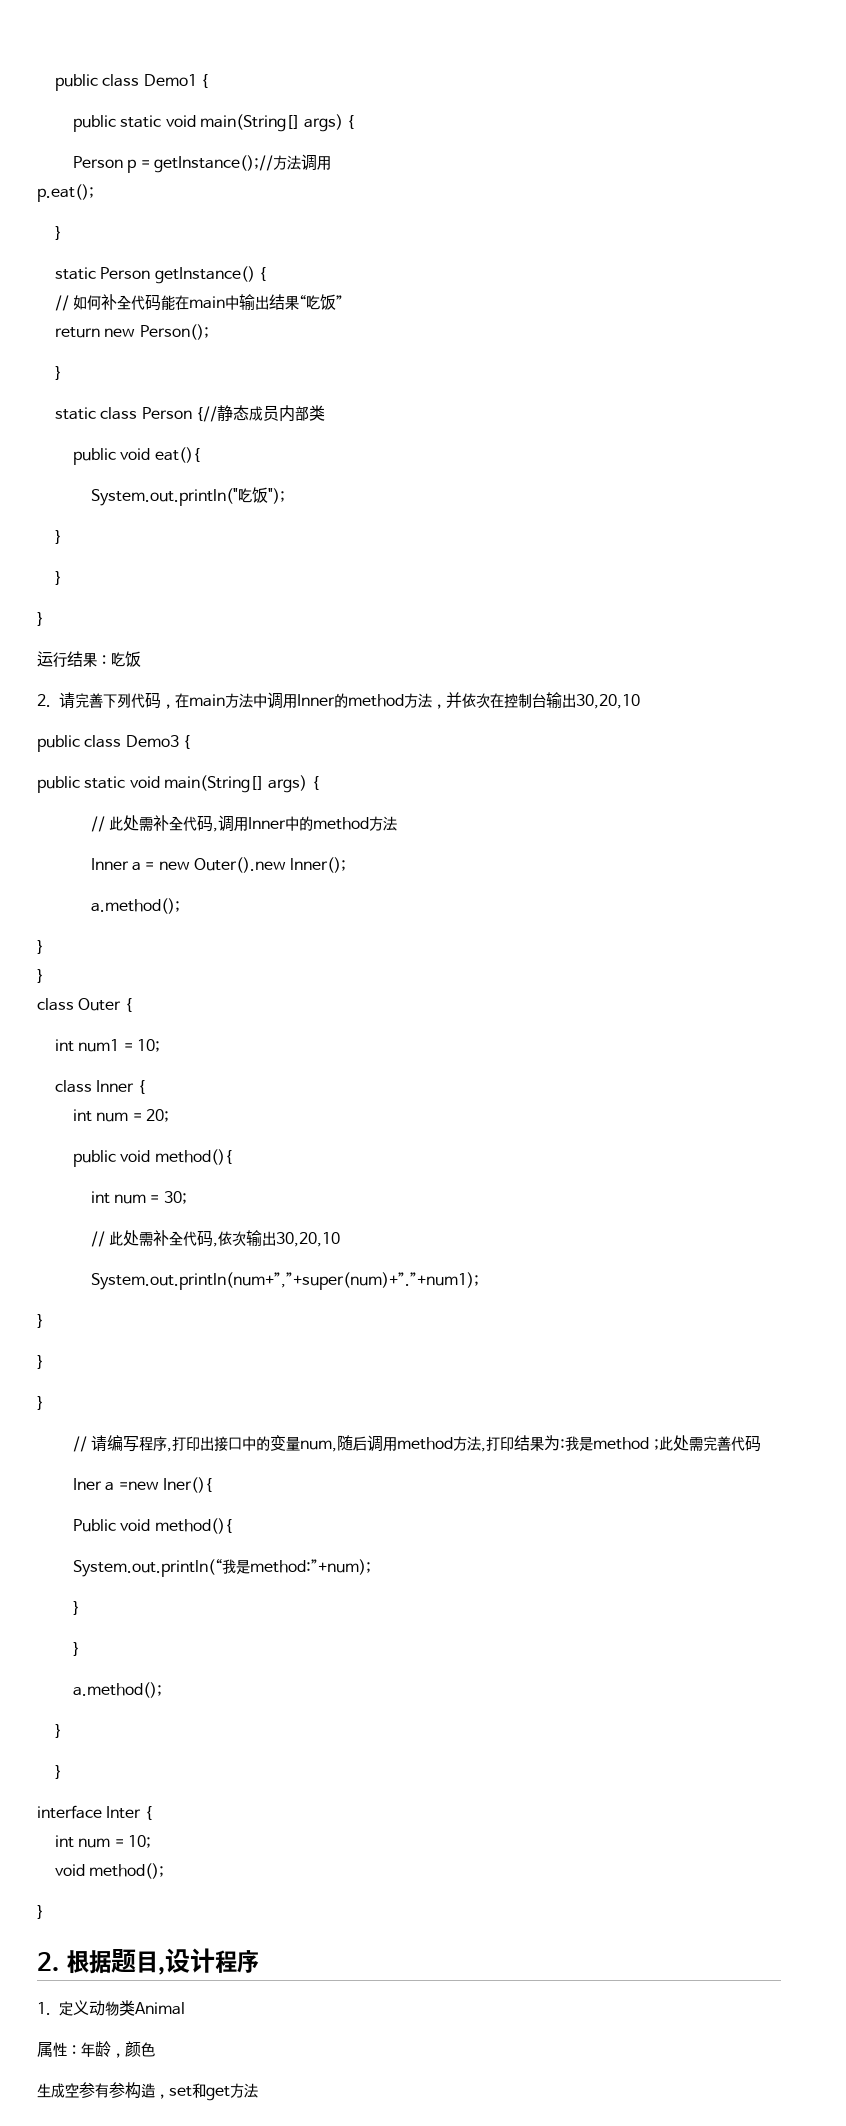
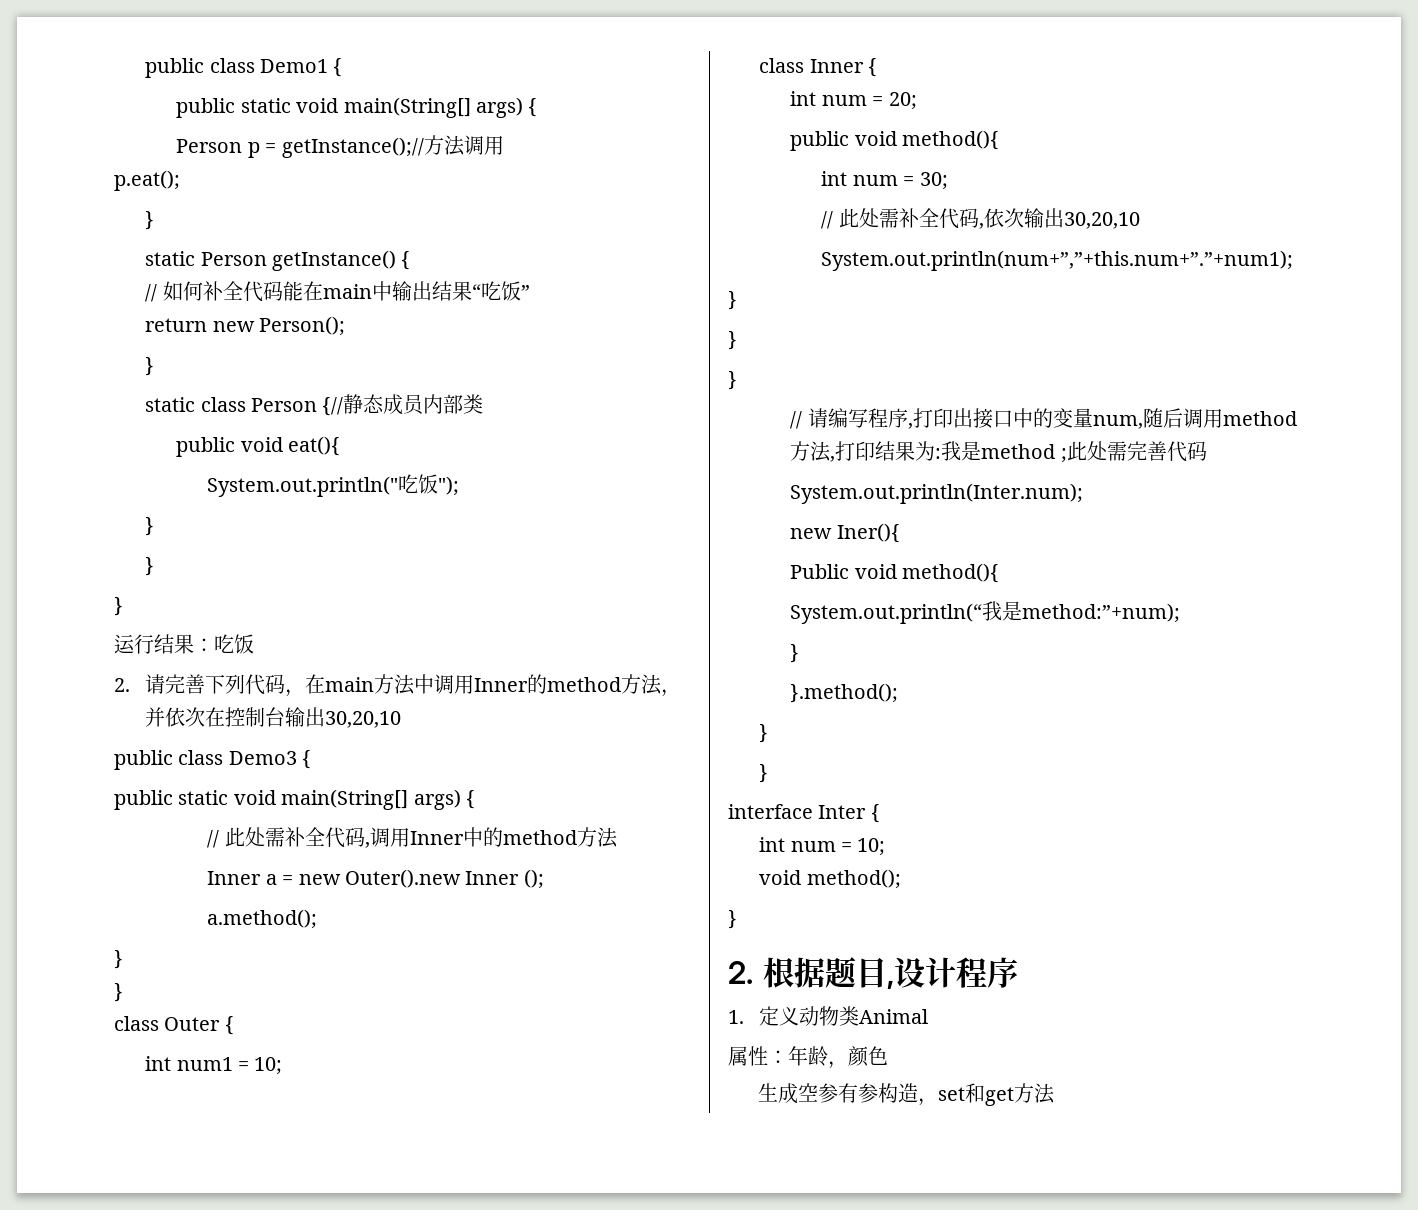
[290,857,347,873] lnner(); -> [465,869,544,889] Inner ();
[90,1272,479,1290] System.out.println(num+”,”+super(num)+”.”+num1); -> [821,250,1294,271] System.out.println(num+”,”+this.num+”.”+num1);
[72,1478,159,1491] Iner a =new -> [790,483,1084,504] [790,528,833,539] System.out.println(Inter.num); // new
[72,1642,80,1656] [72,1682,162,1698] } // a.method(); -> [790,683,899,703] }.method();

